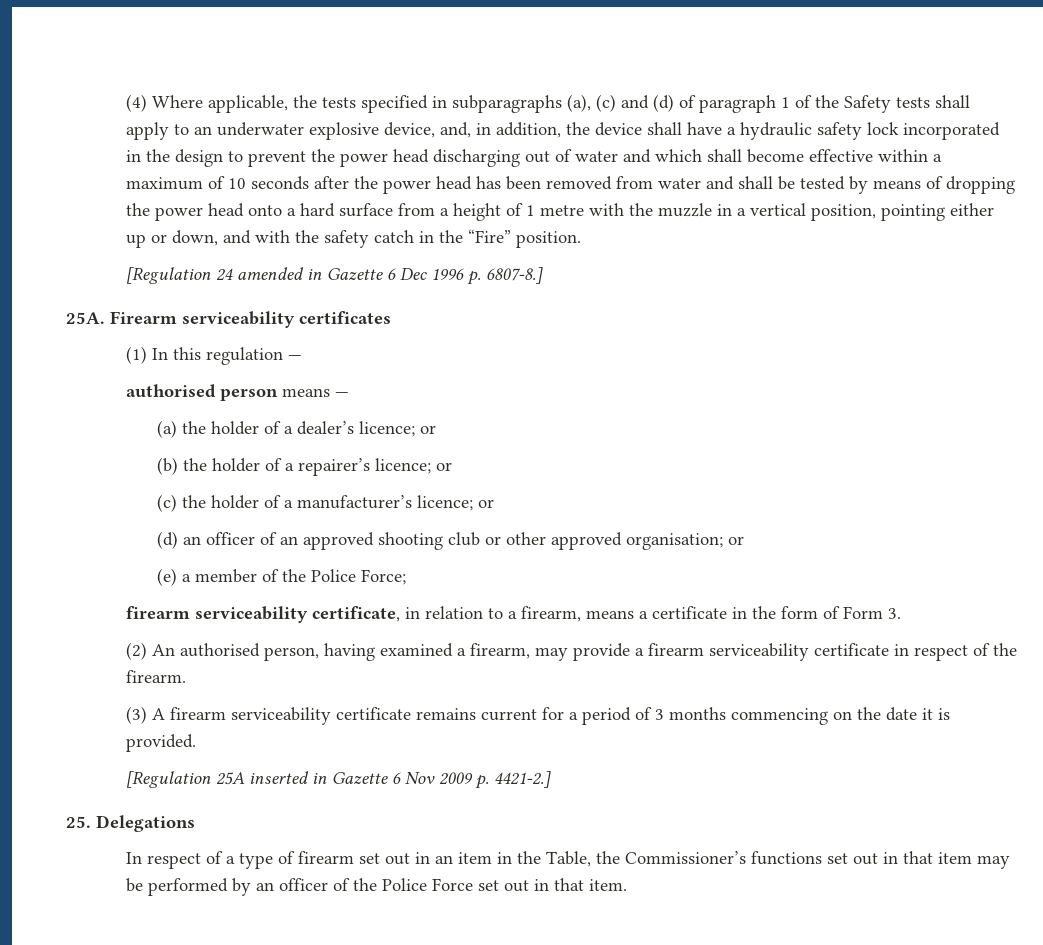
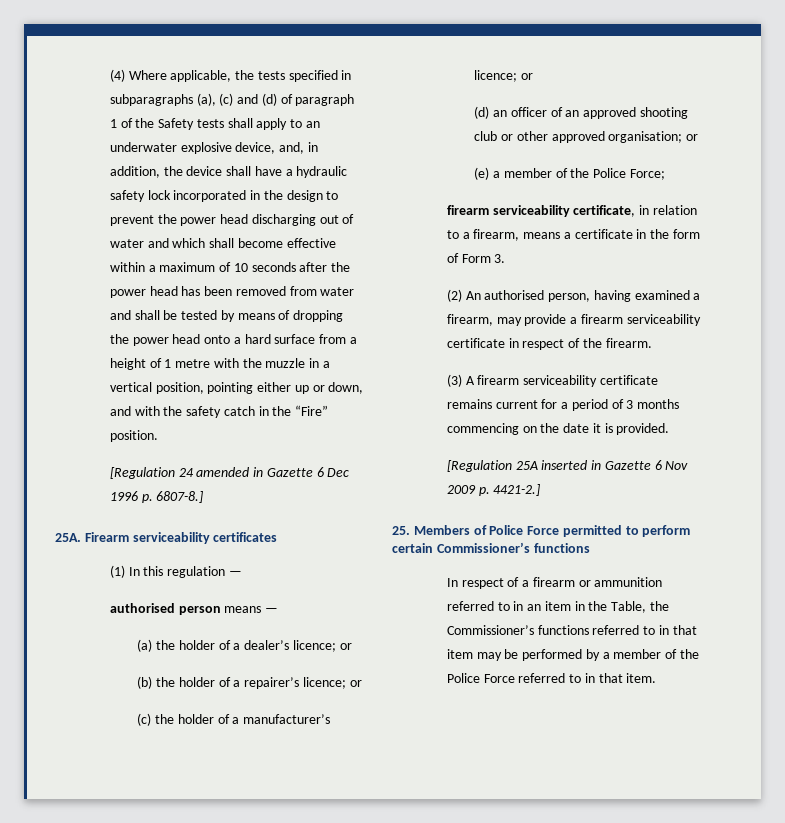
[96,815,195,832] Delegations -> [413,525,691,537] [392,542,590,553] Members of Police Force permitted to perform certain Commissioner’s functions
[239,851,411,869] type of firearm set out -> [532,577,663,587] [446,601,510,611] firearm or ammunition referred to
[827,853,879,865] set out -> [592,625,656,635] referred to
[256,878,329,891] an officer -> [602,649,662,659] a member
[478,880,530,892] set out -> [518,673,582,683] referred to

